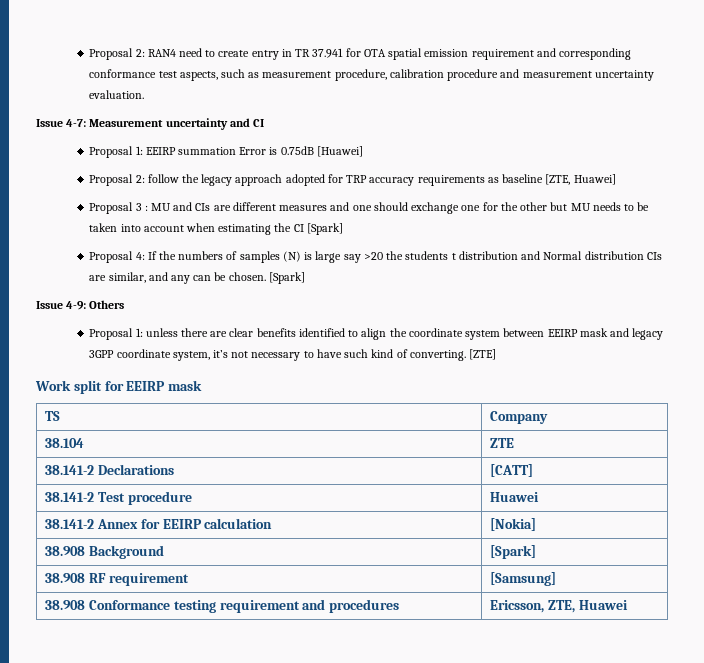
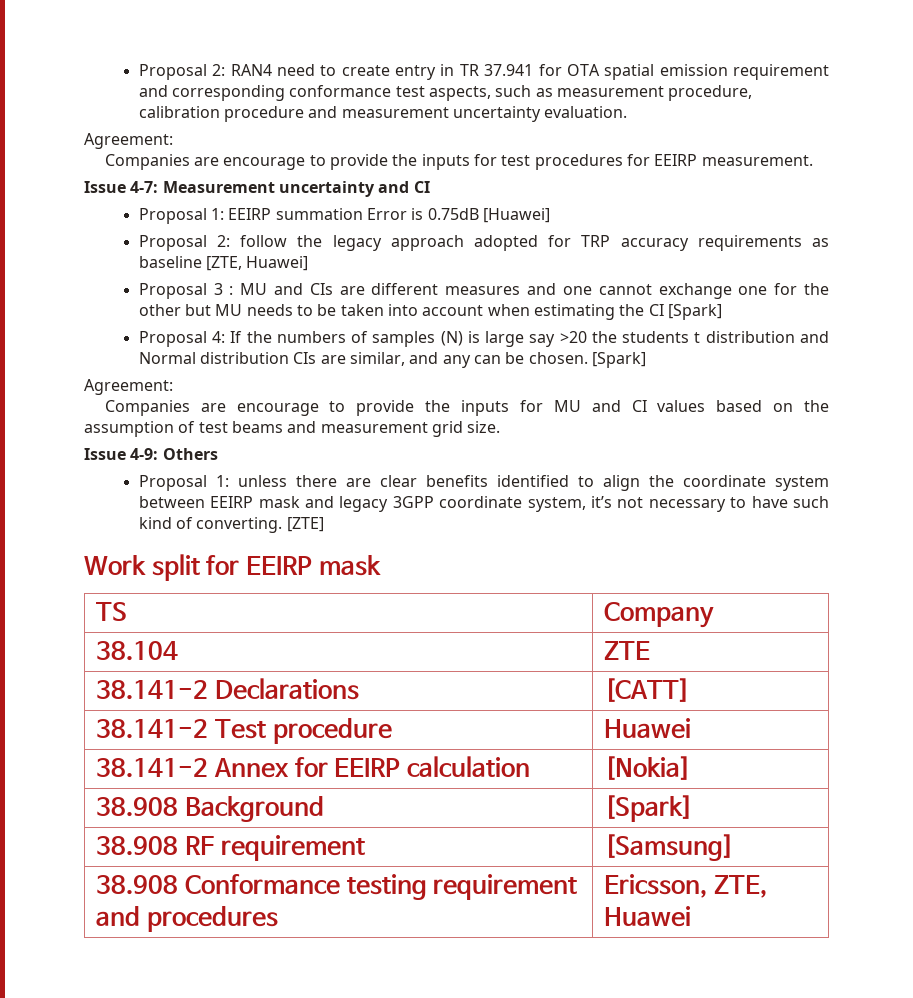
(145, 94) none -> [84,133,173,149] [104,154,813,170] // Agreement: // Companies are encourage to provide the inputs for test procedures for EEIRP measurement.
[373,202,408,211] should -> [598,284,652,295] cannot
(305, 278) none -> [84,379,173,395] [104,400,829,416] [84,421,501,437] // Agreement: // Companies are encourage to provide the inputs for MU and CI values based on the assumption of test beams and measurement grid size.

